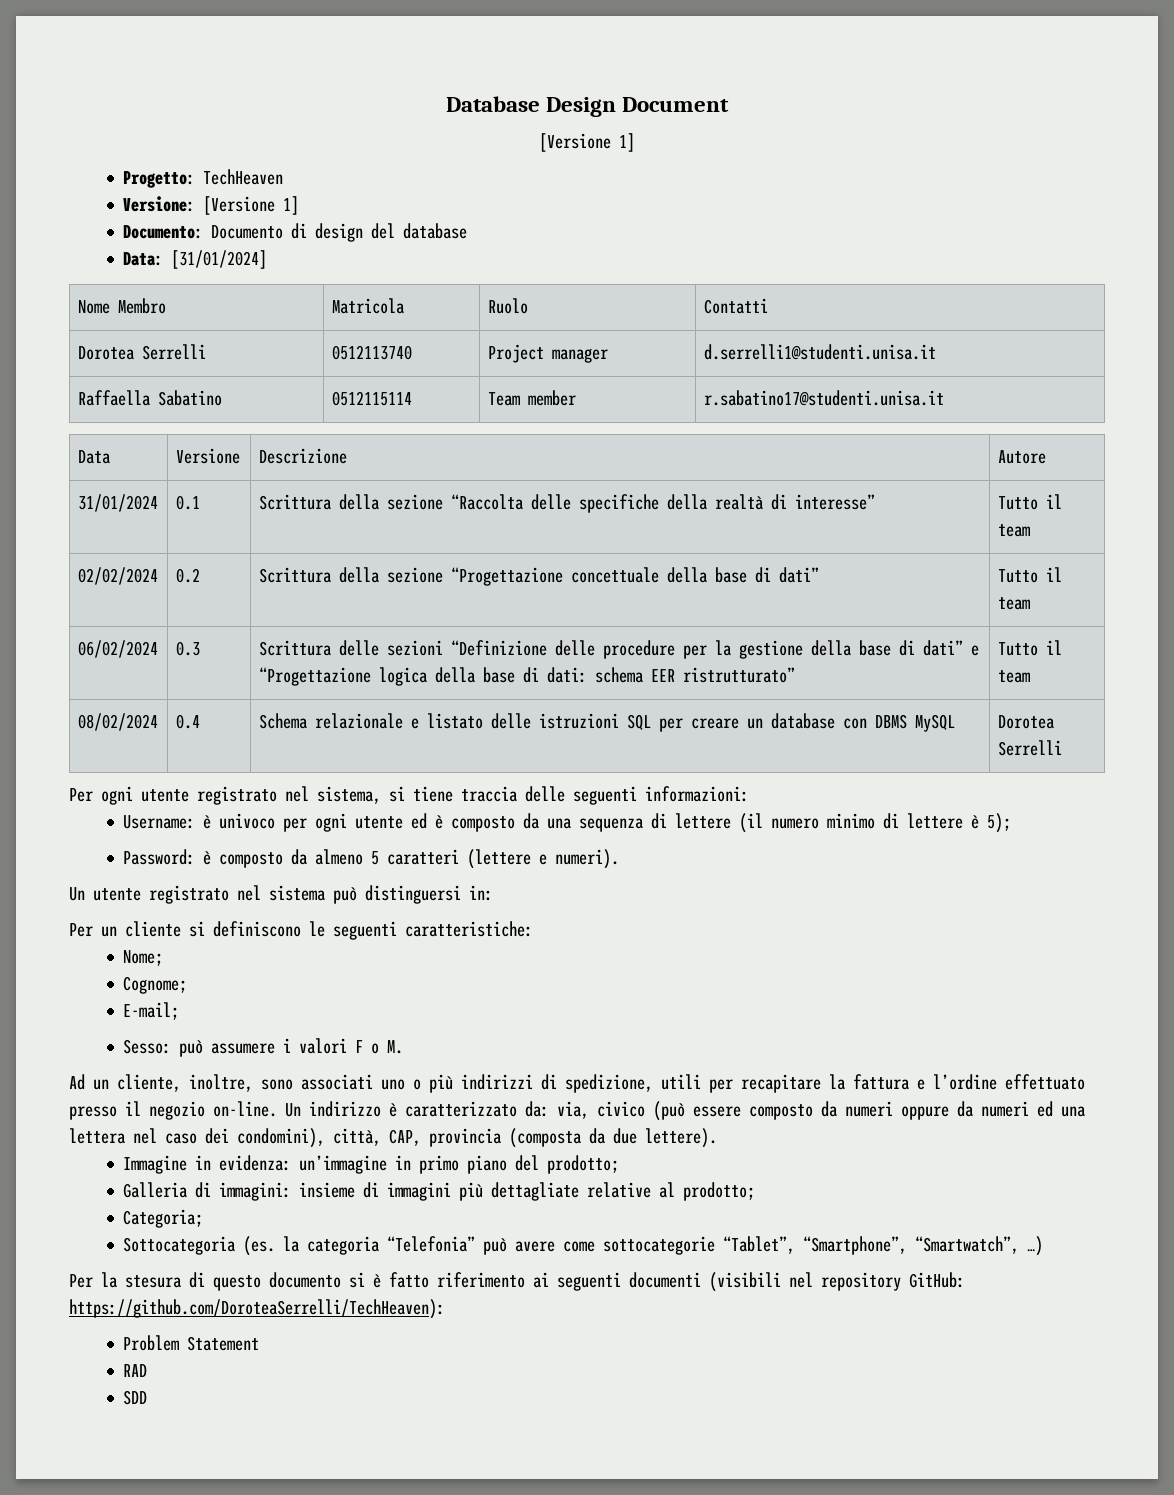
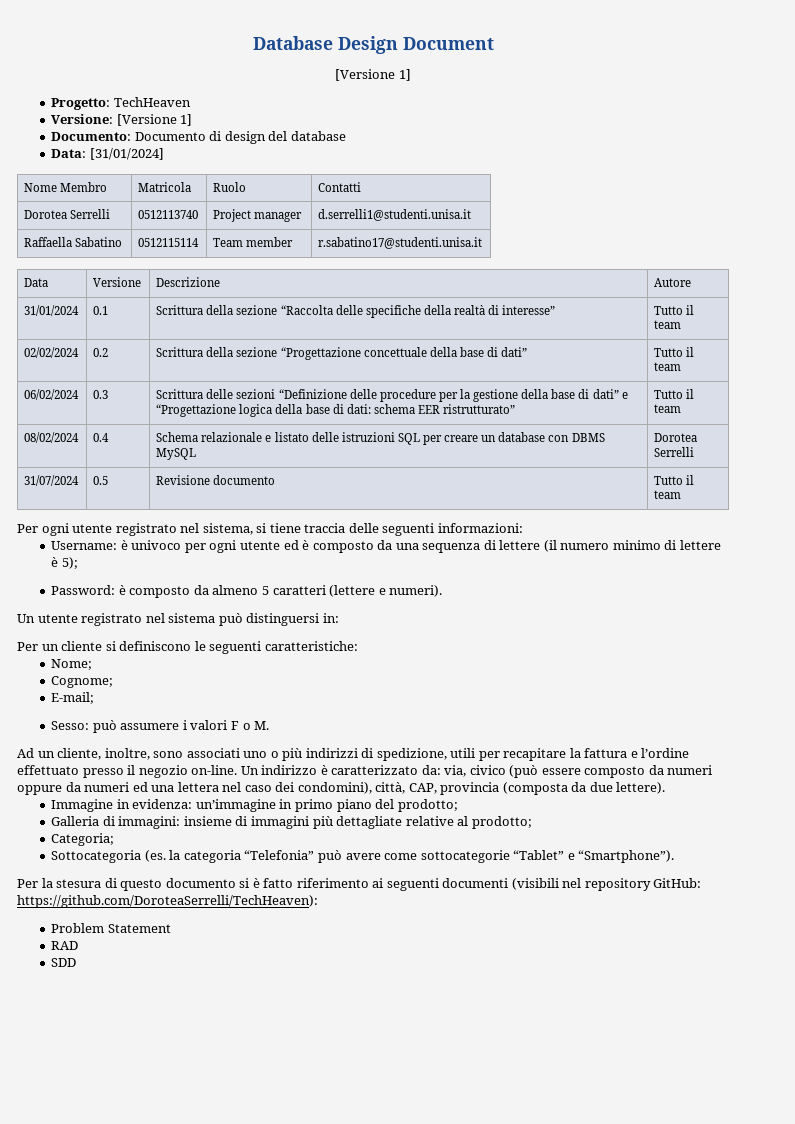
(1062, 748) none -> [24,475,80,486] [93,476,109,485] [156,475,276,485] [654,475,695,485] [654,490,682,499] // 31/07/2024 | 0.5 | Revisione documento | Tutto il team
[723,1236,1044,1256] “Tablet”, “Smartphone”, “Smartwatch”, …) -> [513,850,675,863] “Tablet” e “Smartphone”).

